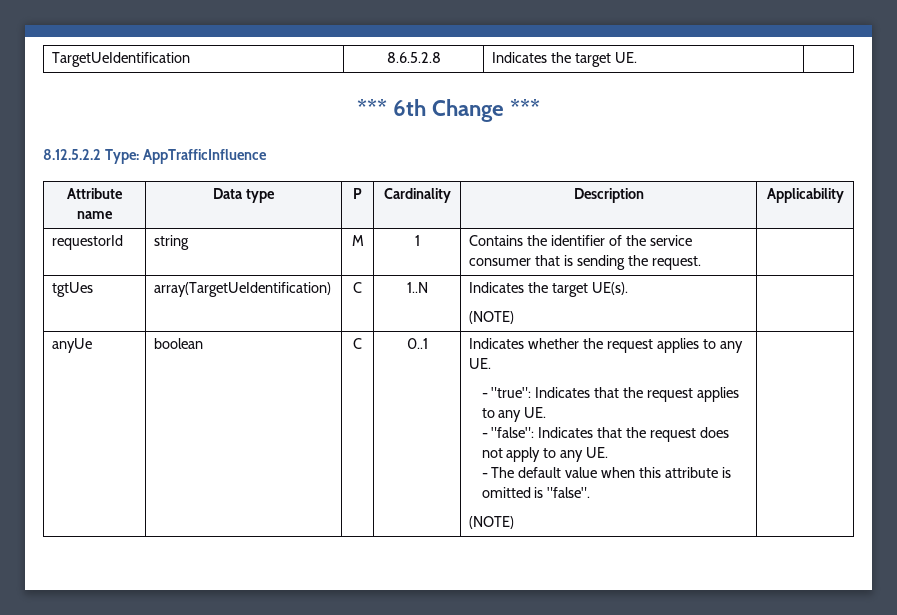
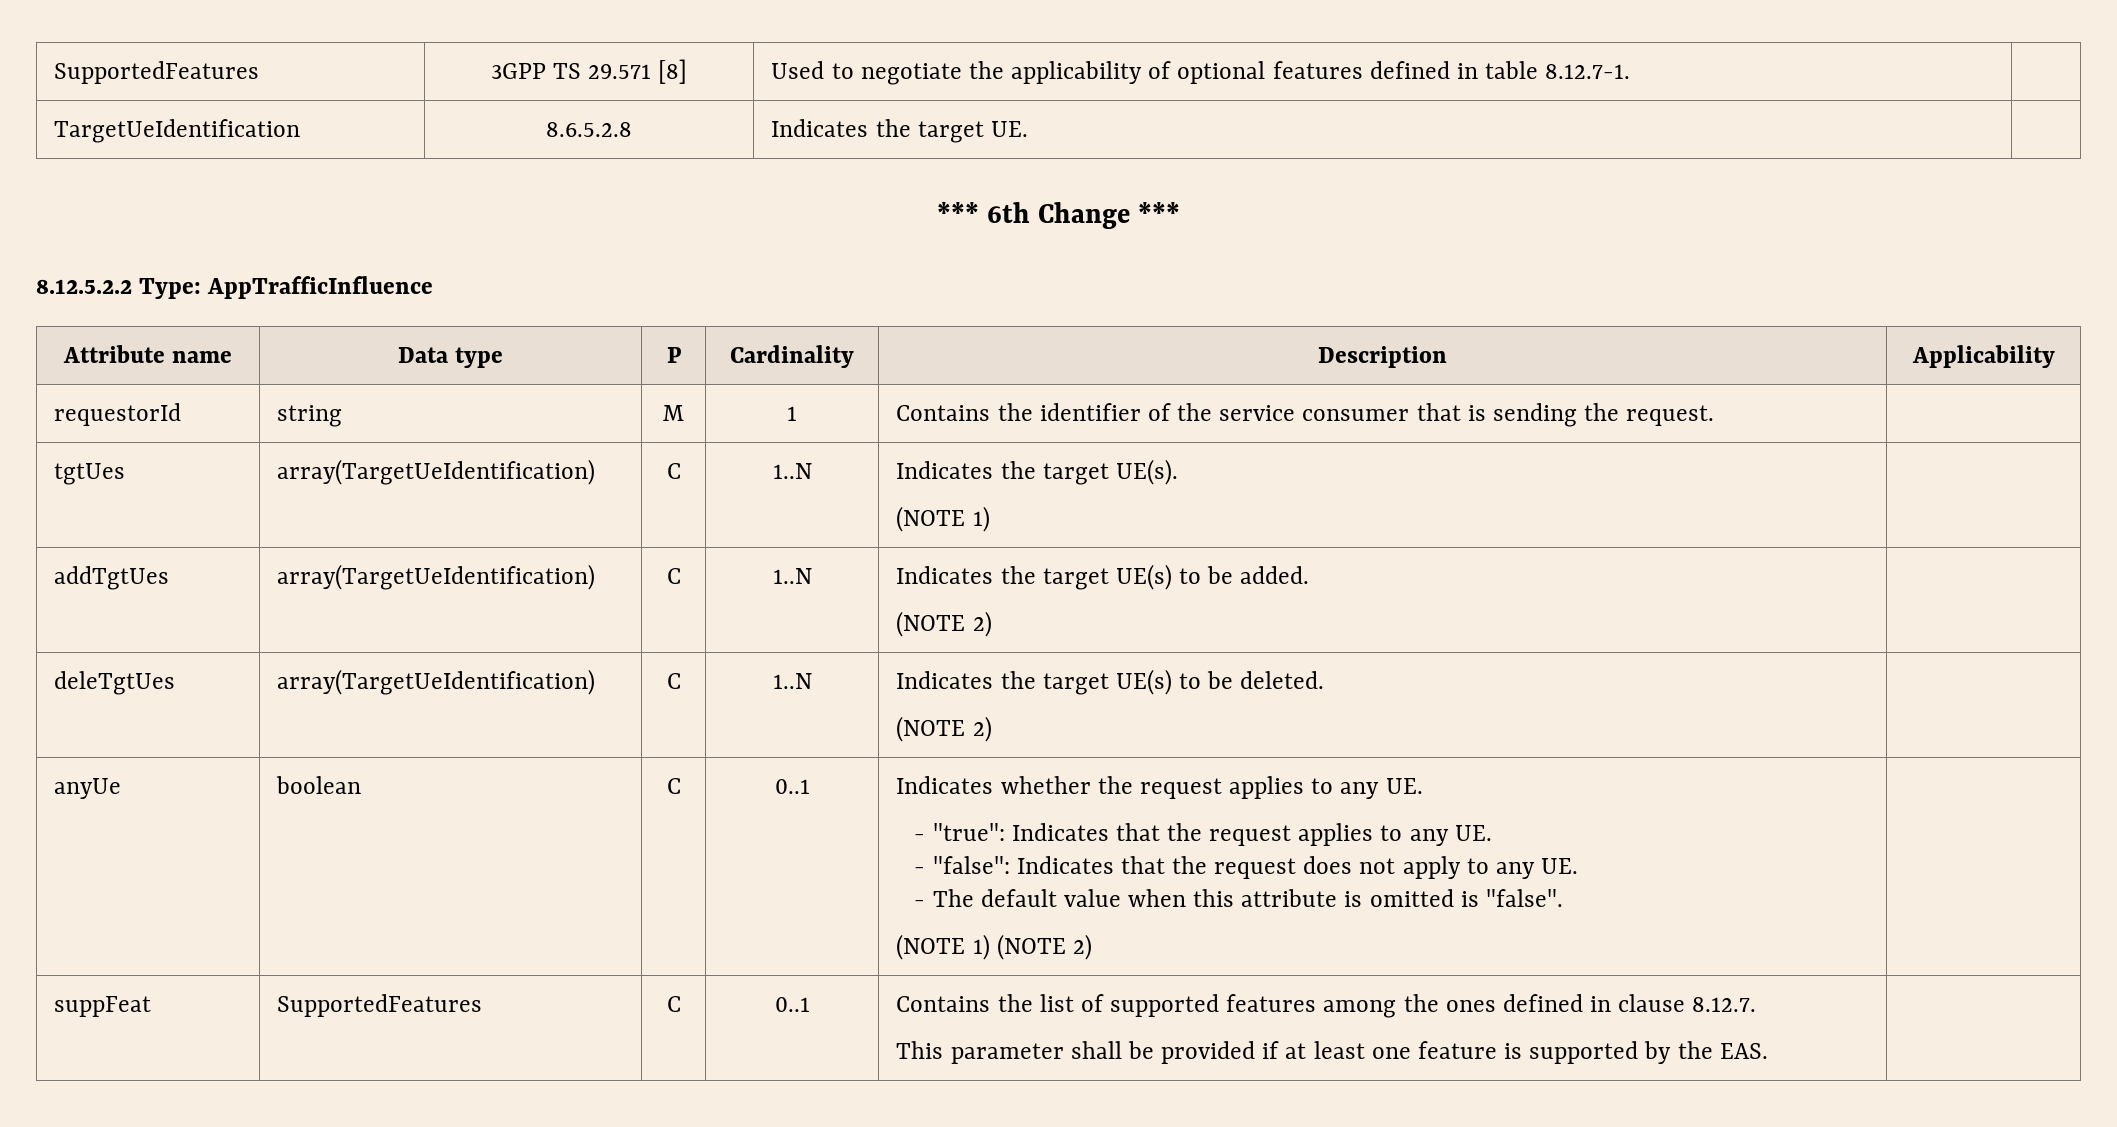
(52, 59) none -> [54,61,260,84] [490,59,688,84] [771,61,1631,85] SupportedFeatures | 3GPP TS 29.571 [8] | Used to negotiate the applicability of optional features defined in table 8.12.7-1. | //
[469,311,515,324] (NOTE) -> [896,506,990,532] [54,566,170,590] [277,564,596,590] [666,568,681,584] [772,568,812,584] [896,564,1310,590] [896,611,992,637] [54,671,176,695] [277,669,596,695] [666,673,681,689] [772,673,812,689] [896,669,1325,695] [896,716,992,742] (NOTE 1) | // addTgtUes | array(TargetUeIdentification) | C | 1..N | Indicates the target UE(s) to be added. // (NOTE 2) | // deleTgtUes | array(TargetUeIdentification) | C | 1..N | Indicates the target UE(s) to be deleted. // (NOTE 2)
[469,516,515,529] (NOTE) -> [896,934,1092,960] [54,996,152,1017] [277,994,483,1017] [666,996,681,1012] [774,997,810,1012] [896,994,1757,1018] [896,1041,1768,1064] (NOTE 1) (NOTE 2) | // suppFeat | SupportedFeatures | C | 0..1 | Contains the list of supported features among the ones defined in clause 8.12.7. // This parameter shall be provided if at least one feature is supported by the EAS.

